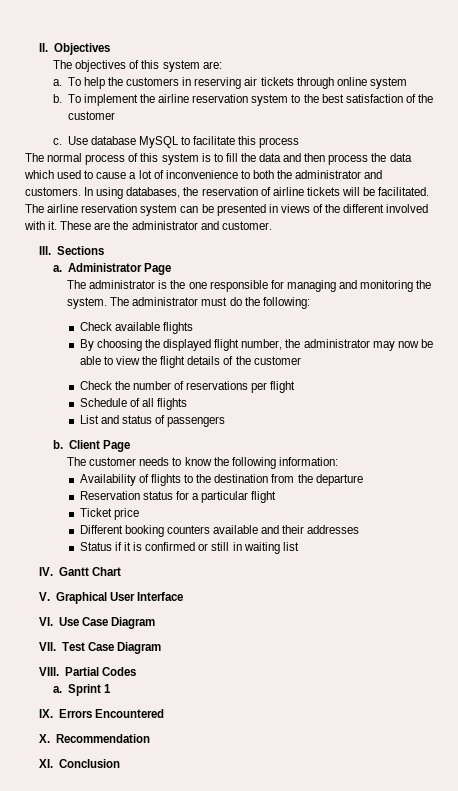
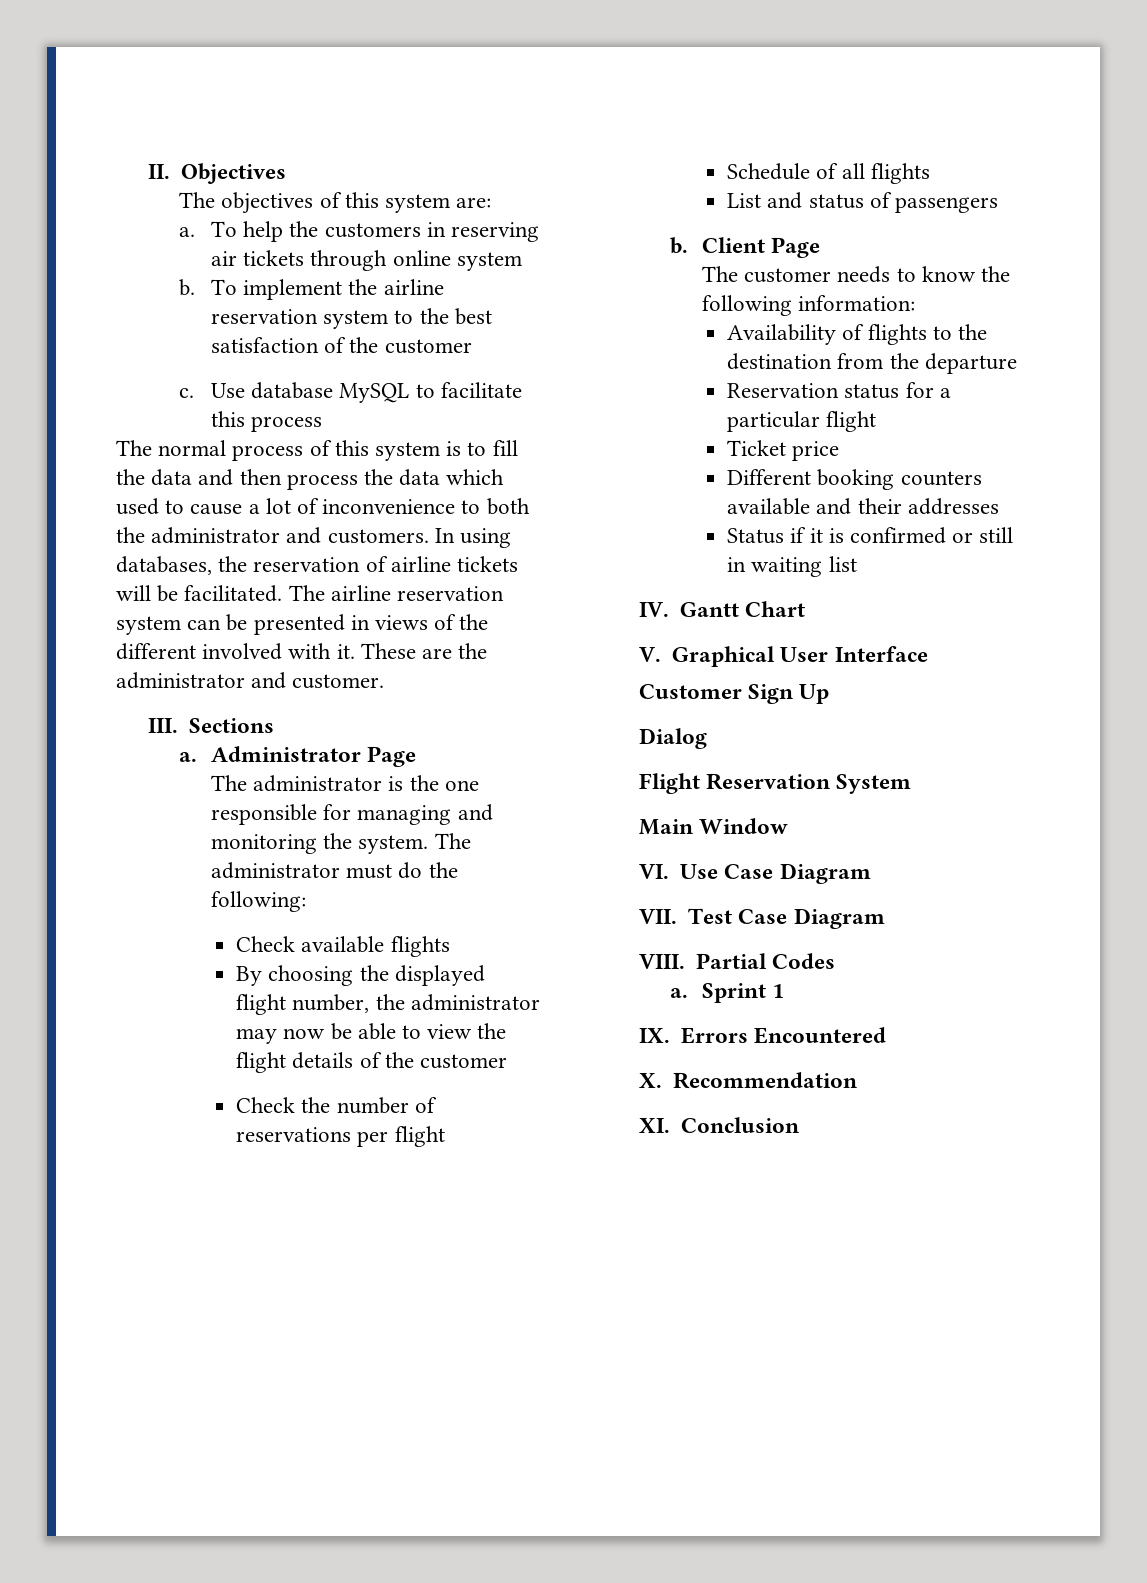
(183, 596) none -> [638,684,830,704] [638,728,707,749] [638,773,912,794] [638,818,788,835] // Customer Sign Up // Dialog // Flight Reservation System // Main Window

